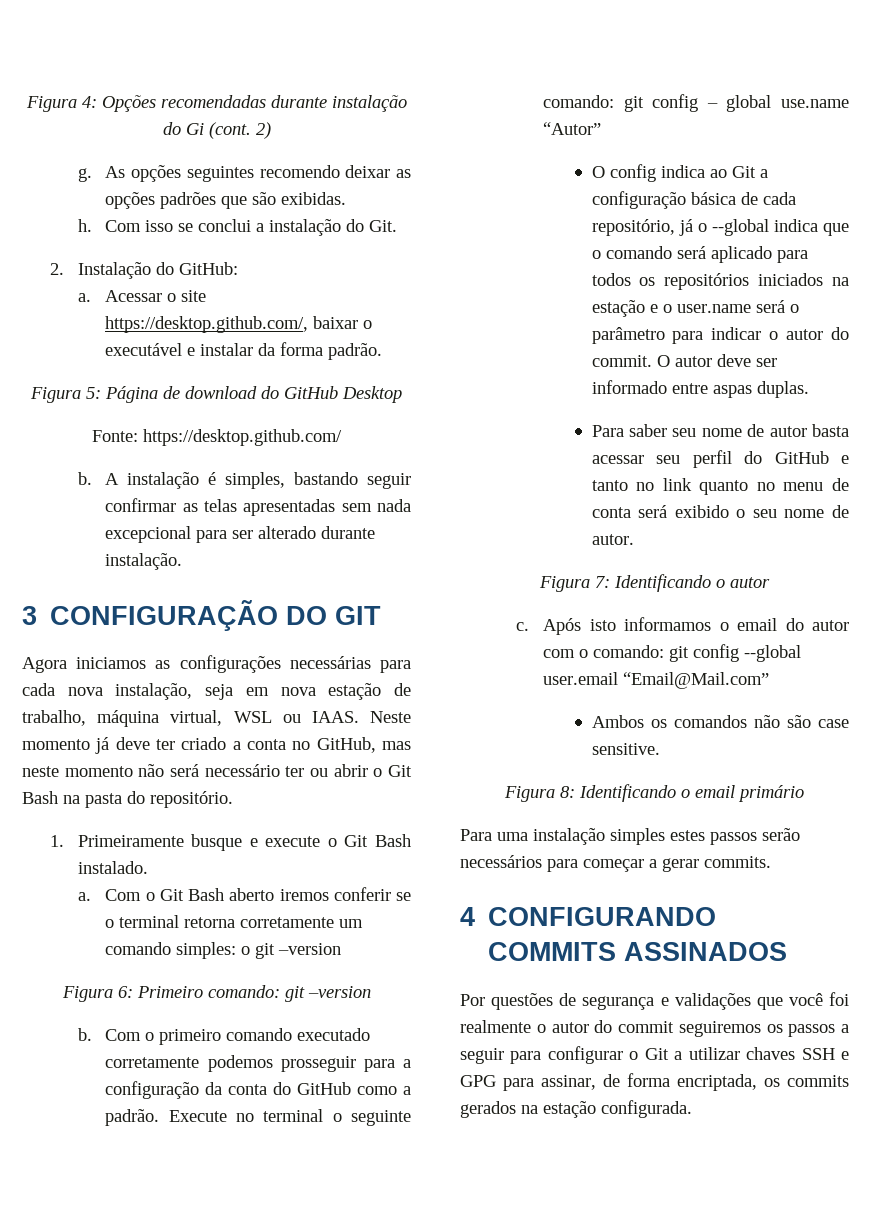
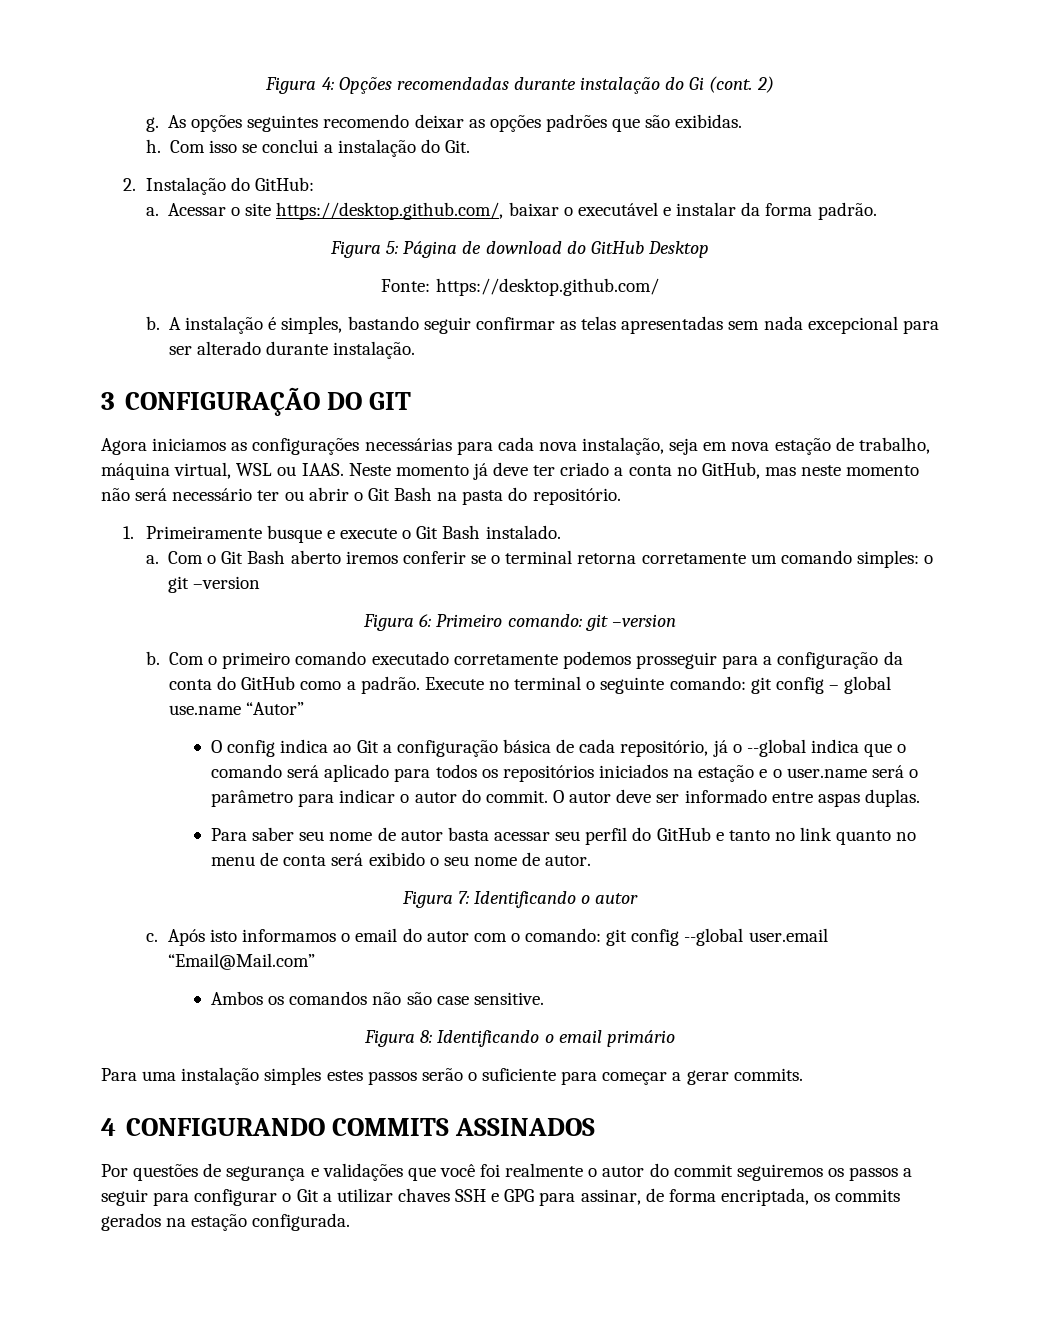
[460,855,542,868] necessários -> [467,1068,557,1081] o suficiente

